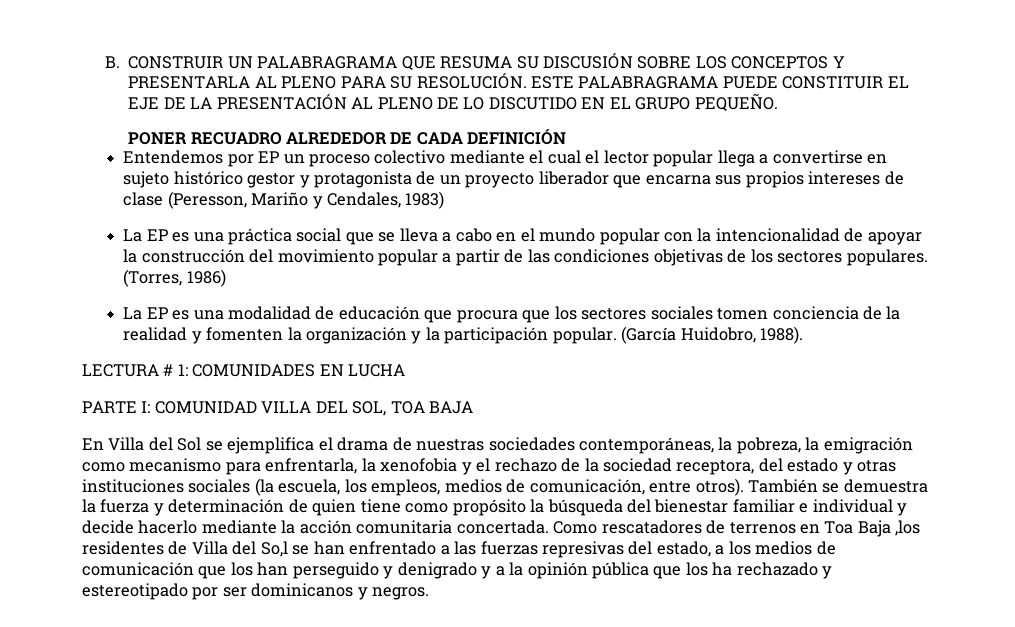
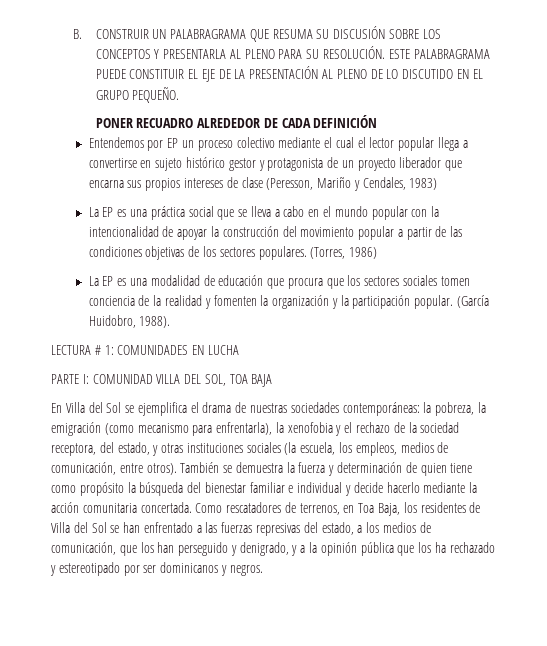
[579,437,715,454] contemporáneas, -> [342,402,420,416] contemporáneas:
[82,462,125,472] como -> [104,423,134,435] (como
[265,458,358,474] enfrentarla, -> [216,422,273,435] enfrentarla),
[787,458,839,472] estado -> [117,442,150,455] estado,
[729,522,796,534] terrenos -> [299,503,340,515] terrenos,
[857,520,921,537] Baja ,los -> [378,502,417,516] Baja, los
[260,541,288,557] So,l -> [91,522,107,533] Sol
[82,562,194,576] comunicación -> [51,542,116,555] comunicación,
[397,562,477,579] denigrado -> [239,542,289,556] denigrado,

